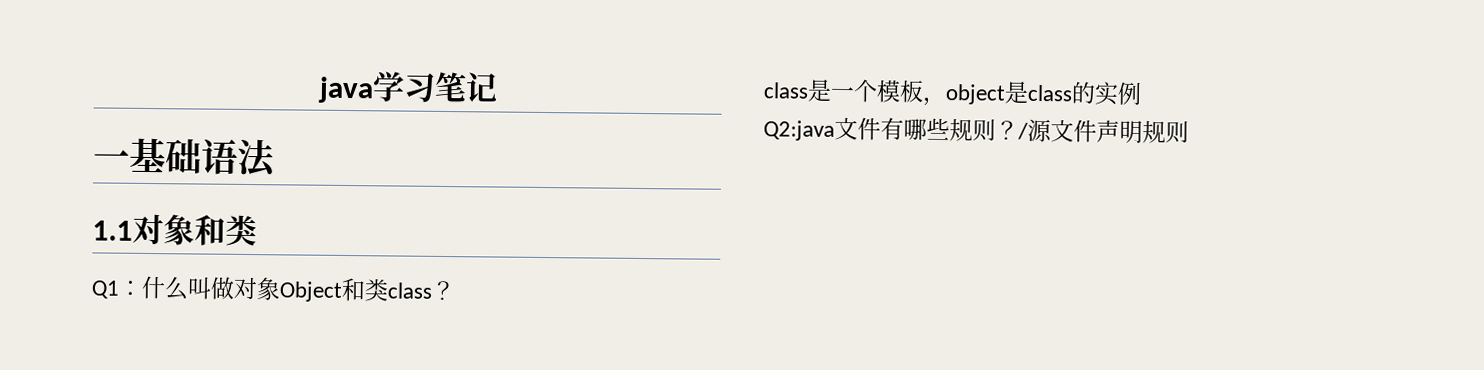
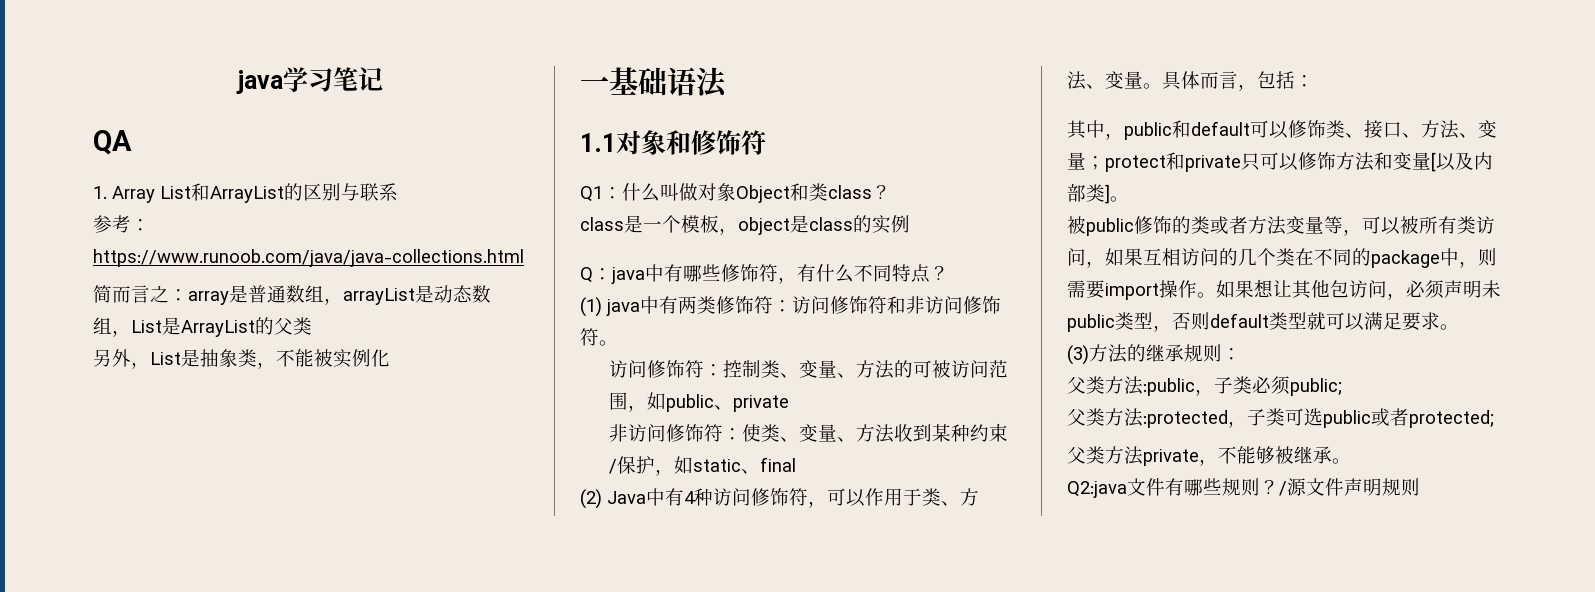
(498, 87) none -> [93,130,132,155] [93,183,398,203] [93,215,150,233] [93,249,524,267] [93,285,491,305] [93,317,312,337] [93,349,390,369] // QA // 1. Array List和ArrayList的区别与联系 // 参考：https://www.runoob.com/java/java-collections.html // 简而言之：array是普通数组，arrayList是动态数组，List是ArrayList的父类 // 另外，List是抽象类，不能被实例化
[225,214,257,247] 类 -> [691,130,766,155] 修饰符
(1142, 93) none -> [580,264,949,284] [580,296,1001,317] [580,328,618,346] [609,360,1009,379] [609,392,790,412] [609,423,1009,443] [609,456,797,476] [580,488,979,509] [1067,71,1314,91] [1067,120,1497,140] [1067,152,1493,172] [1067,184,1129,204] [1067,216,1495,236] [1067,248,1497,268] [1067,279,1501,300] [1067,312,1459,332] [1067,344,1241,365] [1067,376,1342,396] [1067,408,1494,428] [1067,446,1351,466] // Q：java中有哪些修饰符，有什么不同特点？ // (1) java中有两类修饰符：访问修饰符和非访问修饰符。 // 访问修饰符：控制类、变量、方法的可被访问范围，如public、private // 非访问修饰符：使类、变量、方法收到某种约束/保护，如static、final // (2) Java中有4种访问修饰符，可以作用于类、方法、变量。具体而言，包括： // 其中，public和default可以修饰类、接口、方法、变量；protect和private只可以修饰方法和变量[以及内部类]。 // 被public修饰的类或者方法变量等，可以被所有类访问，如果互相访问的几个类在不同的package中，则需要import操作。如果想让其他包访问，必须声明未public类型，否则default类型就可以满足要求。 // (3)方法的继承规则： // 父类方法:public，子类必须public; // 父类方法:protected，子类可选public或者protected; // 父类方法private，不能够被继承。

